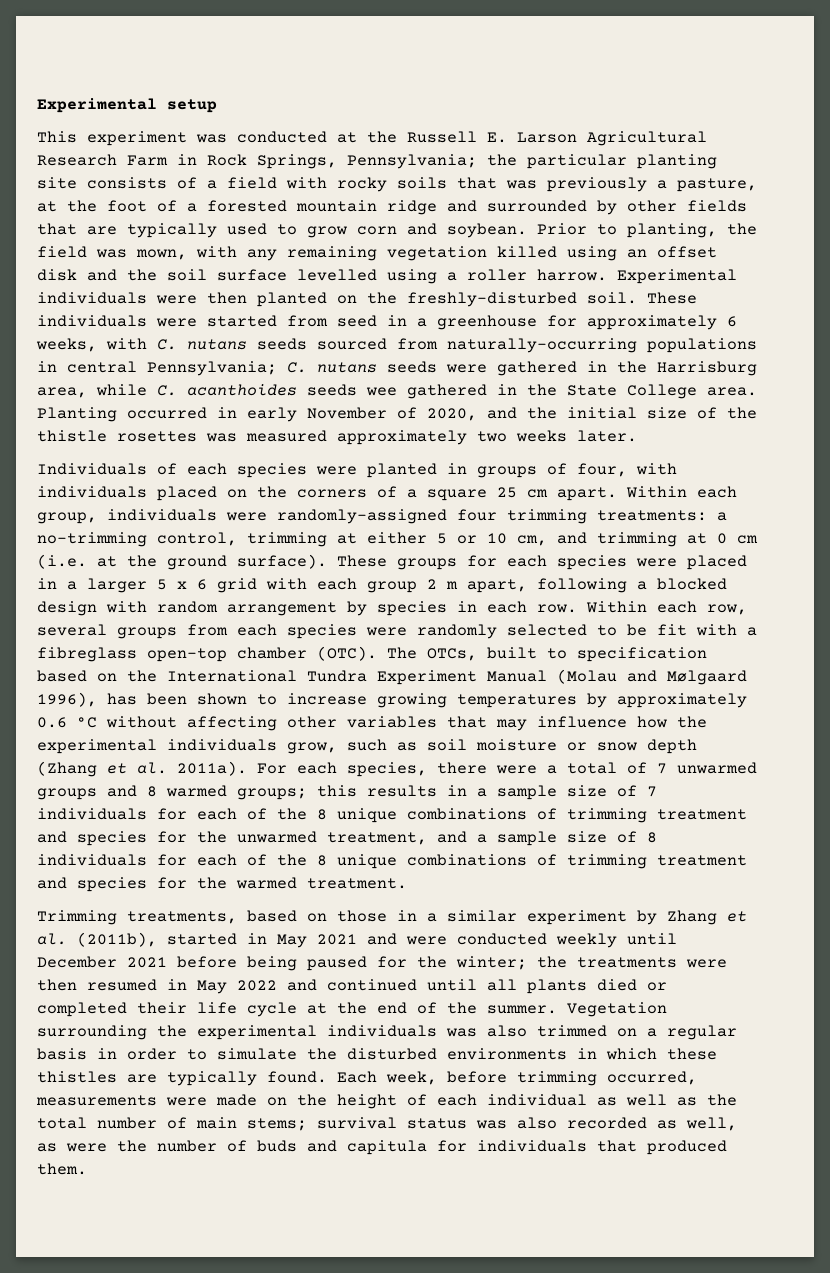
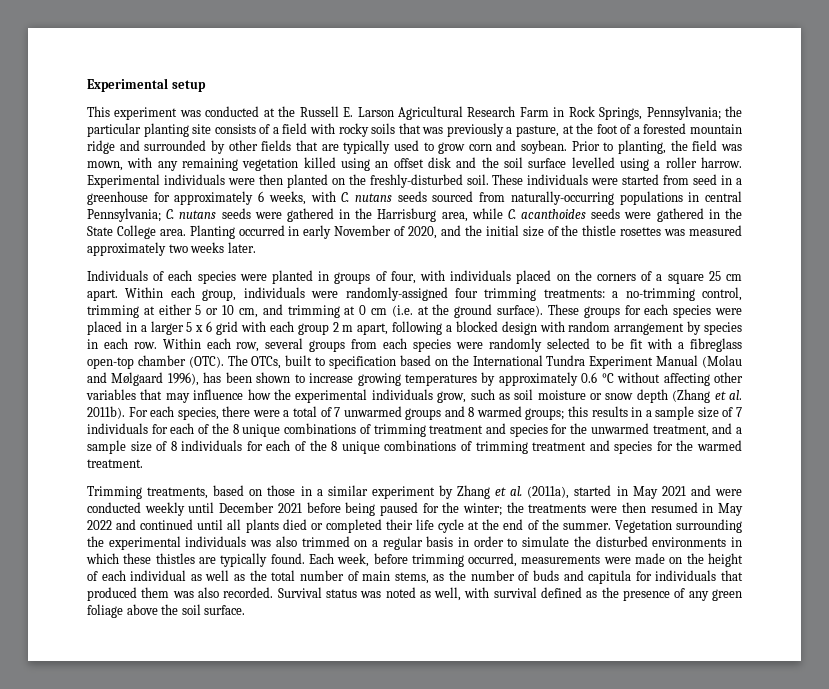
[366,387,397,396] wee -> [624,212,652,219] were
[177,761,247,776] 2011a). -> [87,406,125,419] 2011b).
[77,932,157,947] (2011b), -> [527,486,570,499] (2011a),
[247,1117,737,1131] [37,1143,107,1152] stems; survival status was also recorded as well, as were -> [394,572,445,584] stems, as
[37,1163,87,1175] them. -> [141,587,742,601] [87,604,246,618] them was also recorded. Survival status was noted as well, with survival defined as the presence of any green foliage above the soil surface.

